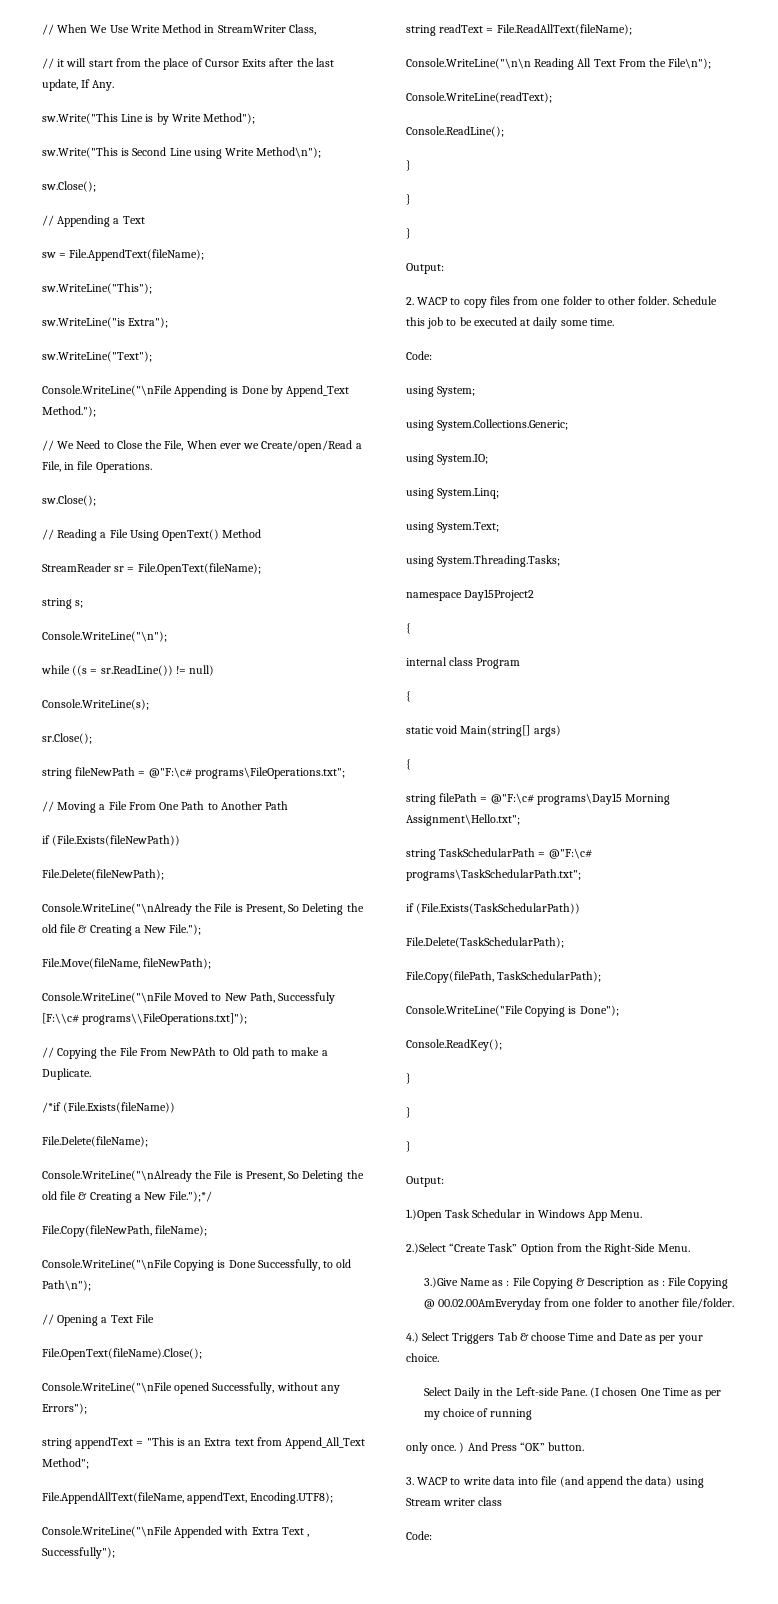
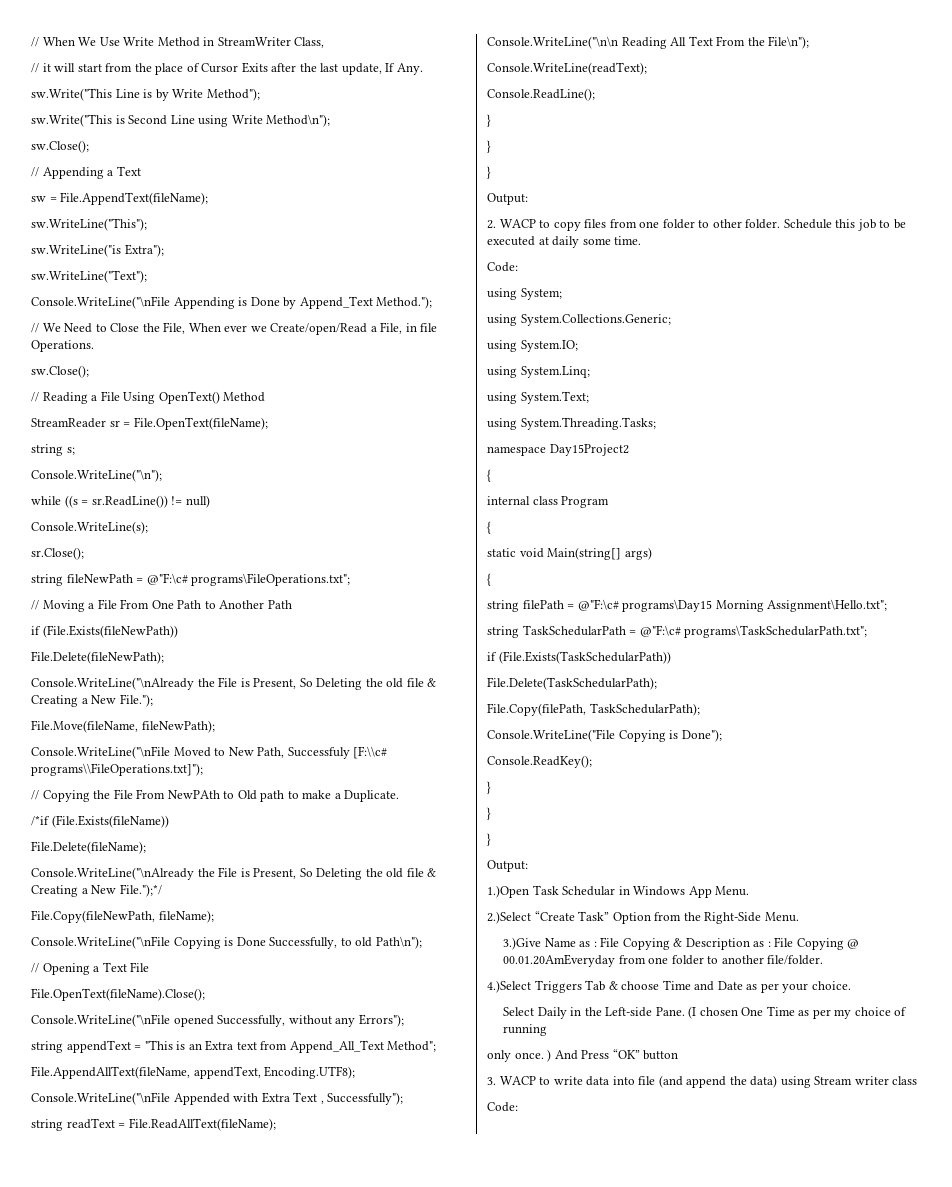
[437,1298,541,1310] 00.02.00AmEveryday -> [503,954,616,967] 00.01.20AmEveryday
[406,1332,450,1343] 4.) Select -> [487,980,531,993] 4.)Select
[548,1442,585,1451] button. -> [643,1050,679,1060] button

